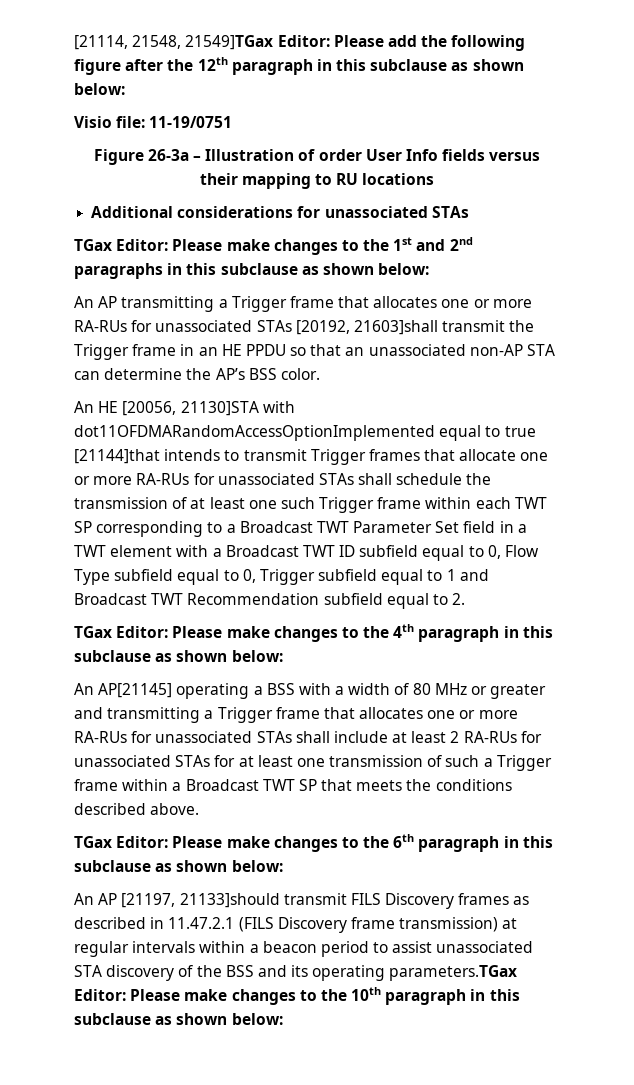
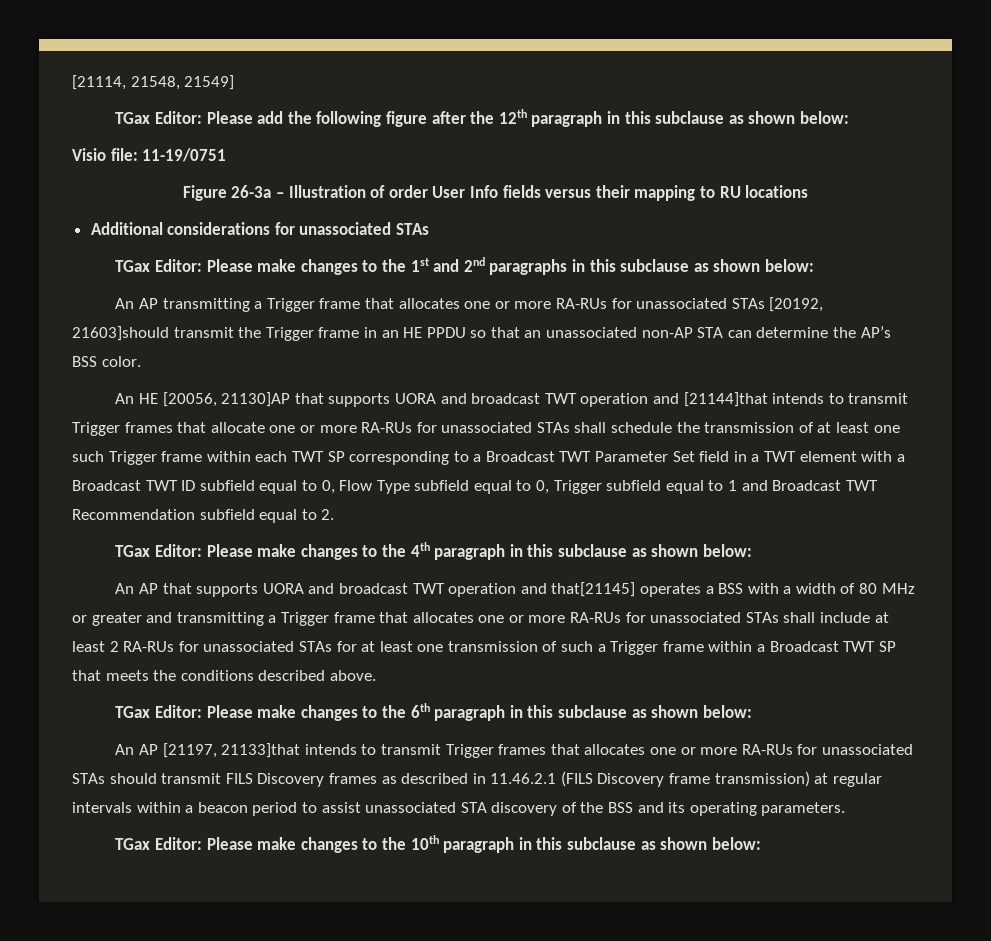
[185,35,274,50] 21549]TGax -> [184,75,235,90] [115,112,151,124] 21549] // TGax
[353,320,438,335] 21603]shall -> [72,326,169,341] 21603]should
[180,401,295,416] [74,425,536,441] 21130]STA with dot11OFDMARandomAccessOptionImplemented equal to true -> [221,392,679,407] 21130]AP that supports UORA and broadcast TWT operation and
[98,683,250,699] AP[21145] operating -> [139,582,701,597] AP that supports UORA and broadcast TWT operation and that[21145] operates
[179,893,280,908] 21133]should -> [221,743,913,758] [72,773,157,784] 21133]that intends to transmit Trigger frames that allocates one or more RA-RUs for unassociated STAs should
[168,917,235,929] 11.47.2.1 -> [490,773,557,784] 11.46.2.1
[389,965,518,981] parameters.TGax -> [761,802,846,816] [115,838,151,850] parameters. // TGax

